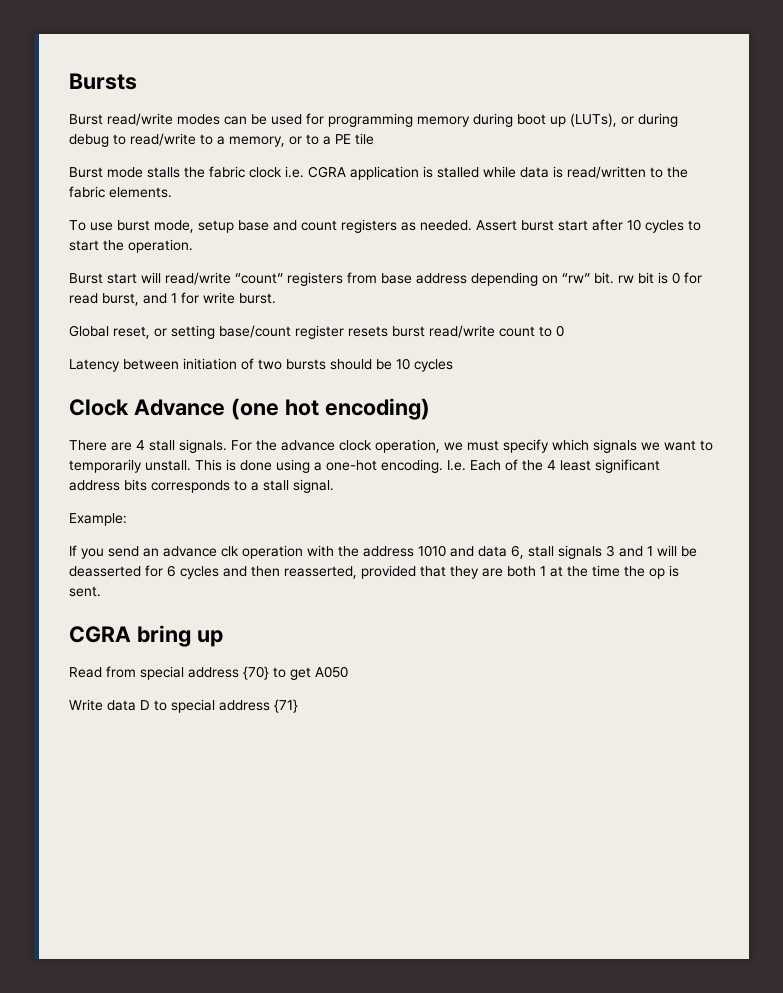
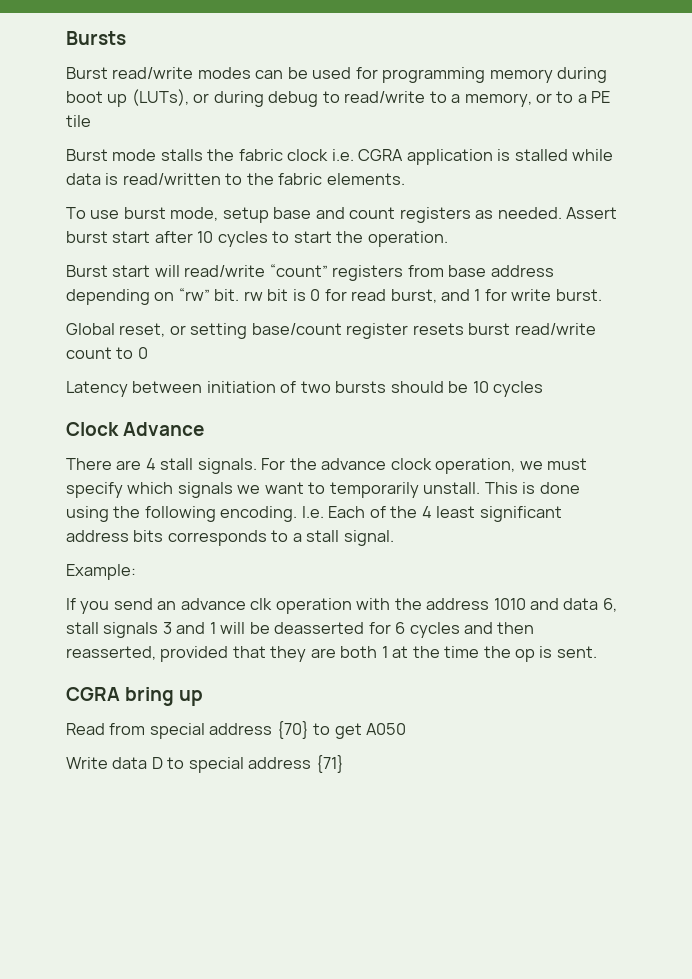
[230,398,430,420] (one hot encoding) -> (205, 429) none
[314,460,377,471] a one-hot -> [113,506,216,522] the following

